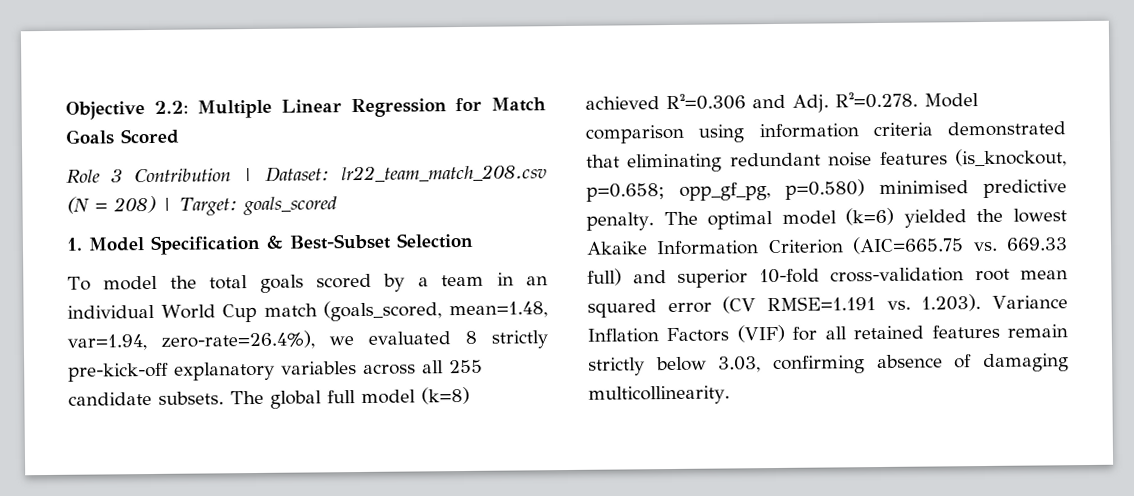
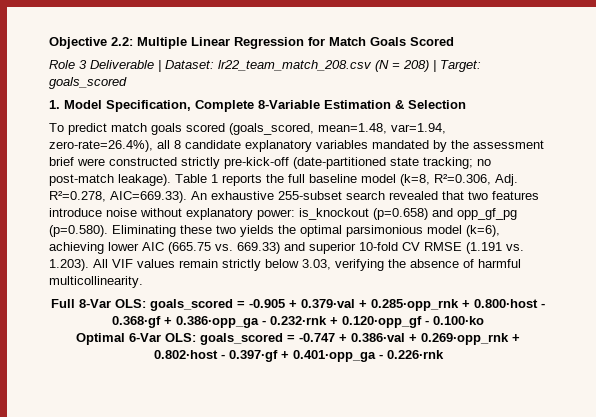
[134,168,231,183] Contribution -> [90,60,154,69] Deliverable
[150,232,473,255] [67,272,548,293] [67,300,548,323] [67,330,548,351] [68,359,483,382] [68,386,470,409] [585,90,979,113] [585,121,1066,144] [586,148,1067,173] [586,179,1067,202] [586,207,1067,231] [586,236,1068,256] [587,267,1068,288] [587,294,1069,318] [587,324,1000,343] Specification & Best-Subset Selection // To model the total goals scored by a team in an individual World Cup match (goals_scored, mean=1.48, var=1.94, zero-rate=26.4%), we evaluated 8 strictly pre-kick-off explanatory variables across all 255 candidate subsets. The global full model (k=8) achieved R²=0.306 and Adj. R²=0.278. Model comparison using information criteria demonstrated that eliminating redundant noise features (is_knockout, p=0.658; opp_gf_pg, p=0.580) minimised predictive penalty. The optimal model (k=6) yielded the lowest Akaike Information Criterion (AIC=665.75 vs. 669.33 full) and superior 10-fold cross-validation root mean squared error (CV RMSE=1.191 vs. 1.203). Variance Inflation Factors (VIF) for all retained features -> [106,100,466,112] [49,123,446,135] [49,140,544,152] [49,157,491,169] [49,174,518,186] [49,191,539,203] [49,208,517,220] [49,225,500,237] [49,242,524,254] [49,259,175,271] Specification, Complete 8-Variable Estimation & Selection // To predict match goals scored (goals_scored, mean=1.48, var=1.94, zero-rate=26.4%), all 8 candidate explanatory variables mandated by the assessment brief were constructed strictly pre-kick-off (date-partitioned state tracking; no post-match leakage). Table 1 reports the full baseline model (k=8, R²=0.306, Adj. R²=0.278, AIC=669.33). An exhaustive 255-subset search revealed that two features introduce noise without explanatory power: is_knockout (p=0.658) and opp_gf_pg (p=0.580). Eliminating these two yields the optimal parsimonious model (k=6), achieving lower AIC (665.75 vs. 669.33) and superior 10-fold CV RMSE (1.191 vs. 1.203). All VIF values
[773,355,865,375] confirming -> [335,259,406,271] verifying the
[983,353,1069,373] damaging -> [478,259,521,268] harmful
(730, 395) none -> [51,299,545,311] [112,316,484,328] [76,333,520,345] [153,350,444,362] // Full 8-Var OLS: goals_scored = -0.905 + 0.379·val + 0.285·opp_rnk + 0.800·host - 0.368·gf + 0.386·opp_ga - 0.232·rnk + 0.120·opp_gf - 0.100·ko // Optimal 6-Var OLS: goals_scored = -0.747 + 0.386·val + 0.269·opp_rnk + 0.802·host - 0.397·gf + 0.401·opp_ga - 0.226·rnk

